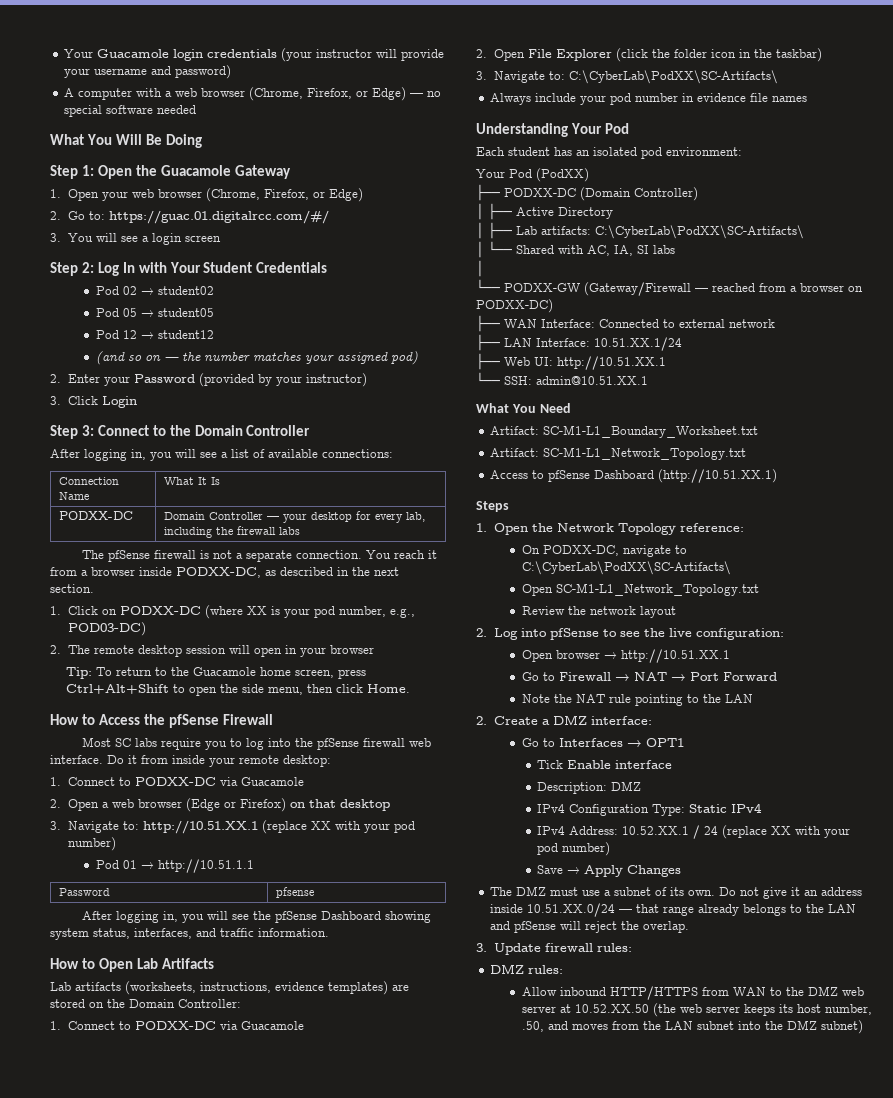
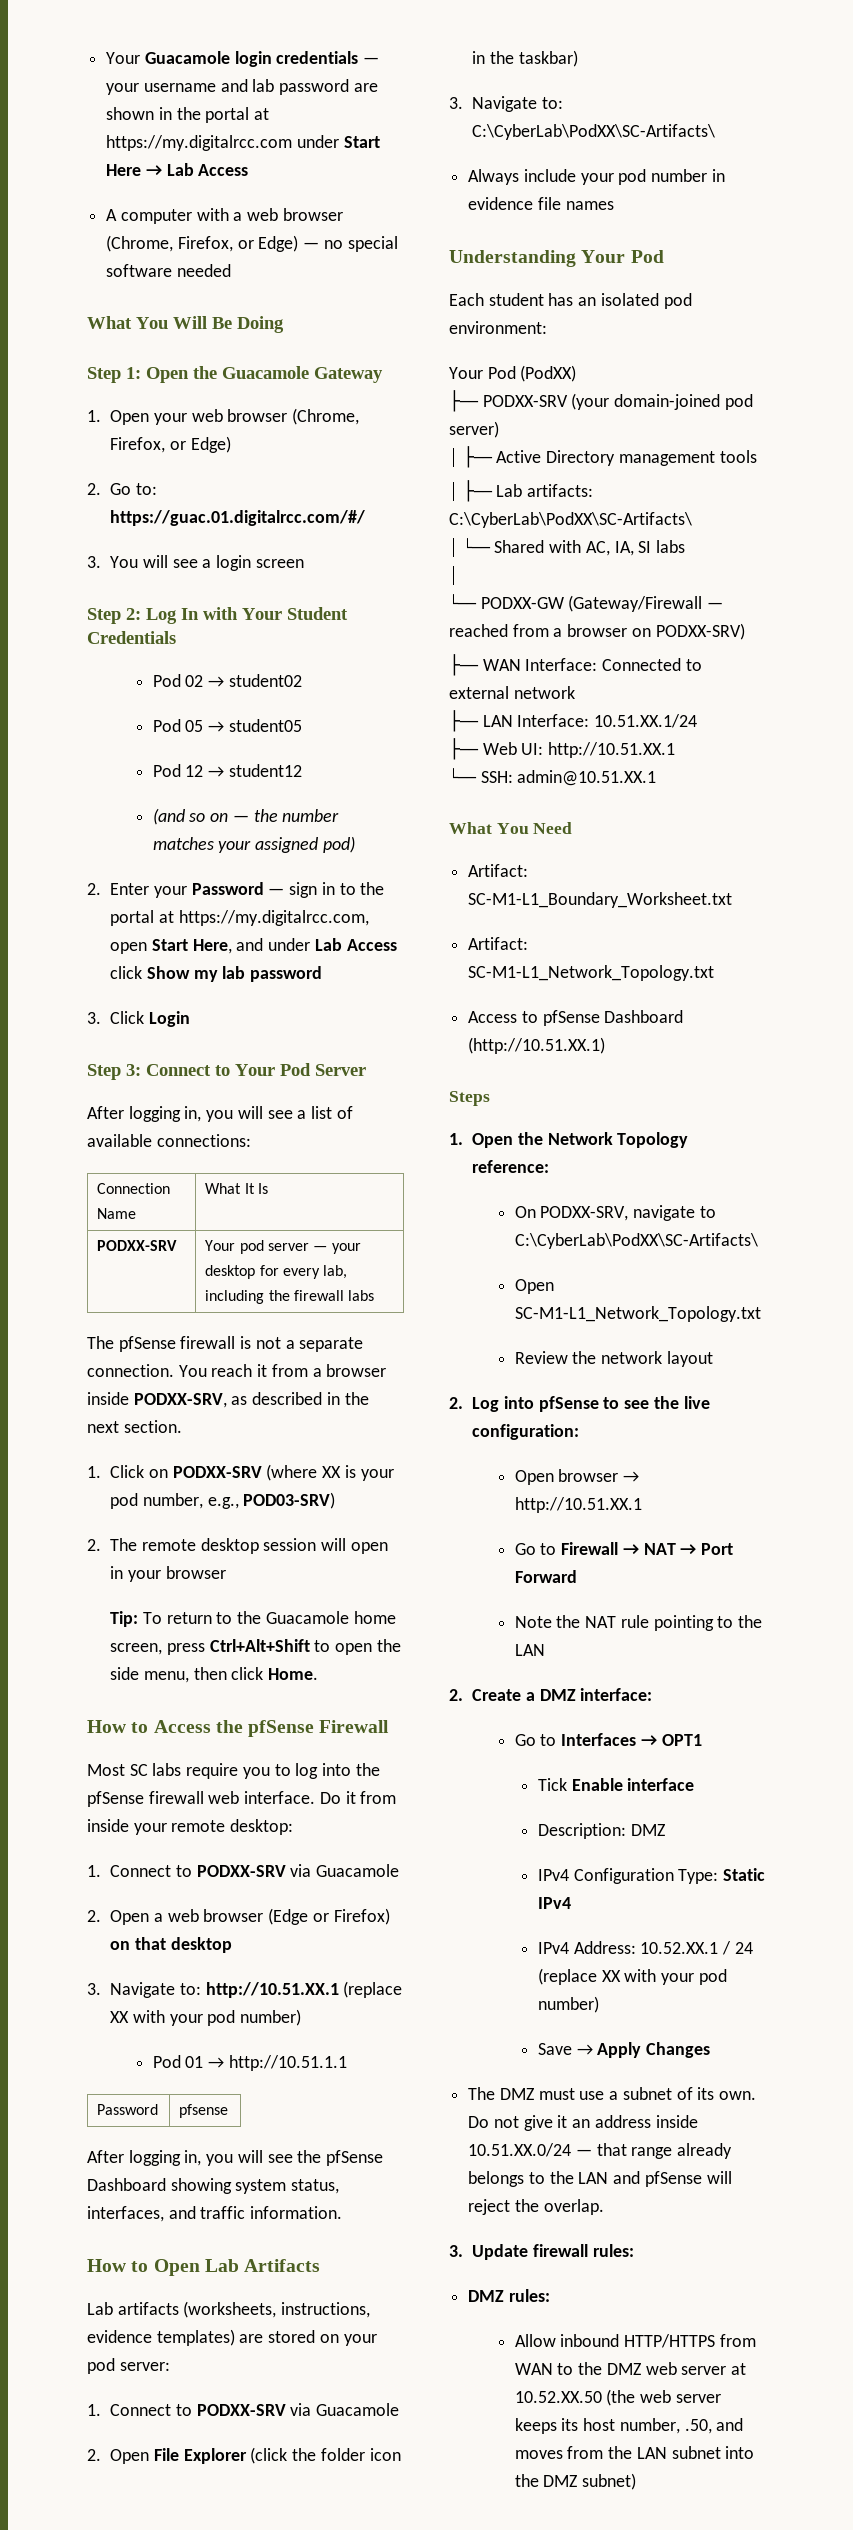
[281,48,445,62] [64,65,232,79] (your instructor will provide your username and password) -> [363,57,380,64] [106,79,378,95] [106,107,270,123] [106,135,380,151] [106,163,249,176] — your username and lab password are shown in the portal at https://my.digitalrcc.com under Start Here → Lab Access
[198,373,367,387] (provided by your instructor) -> [268,882,385,898] [110,910,369,926] [110,938,397,954] [110,966,323,982] — sign in to the portal at https://my.digitalrcc.com, open Start Here, and under Lab Access click Show my lab password
[169,425,311,436] the Domain Controller -> [235,1063,366,1076] Your Pod Server
[59,511,134,520] [164,512,264,520] PODXX-DC | Domain Controller -> [97,1240,178,1251] [205,1240,309,1254] PODXX-SRV | Your pod server
[176,567,261,578] PODXX-DC, -> [133,1393,227,1408] PODXX-SRV,
[119,606,201,615] PODXX-DC -> [172,1466,262,1478] PODXX-SRV
[67,622,146,636] POD03-DC) -> [243,1492,336,1509] POD03-SRV)
[134,777,216,786] PODXX-DC -> [196,1865,286,1877] PODXX-SRV
[107,999,241,1008] [50,1021,216,1030] the Domain Controller: // 1. Connect to PODXX-DC -> [343,2334,377,2346] [87,2358,170,2374] [87,2404,286,2416] your pod server: // 1. Connect to PODXX-SRV
[504,187,698,201] PODXX-DC (Domain Controller) -> [482,393,753,410] [449,421,499,438] PODXX-SRV (your domain-joined pod server)
(613, 213) none -> [618,450,757,466] management tools
[476,299,553,313] PODXX-DC) -> [655,623,745,640] PODXX-SRV)
[542,545,619,556] PODXX-DC, -> [540,1206,629,1221] PODXX-SRV,

